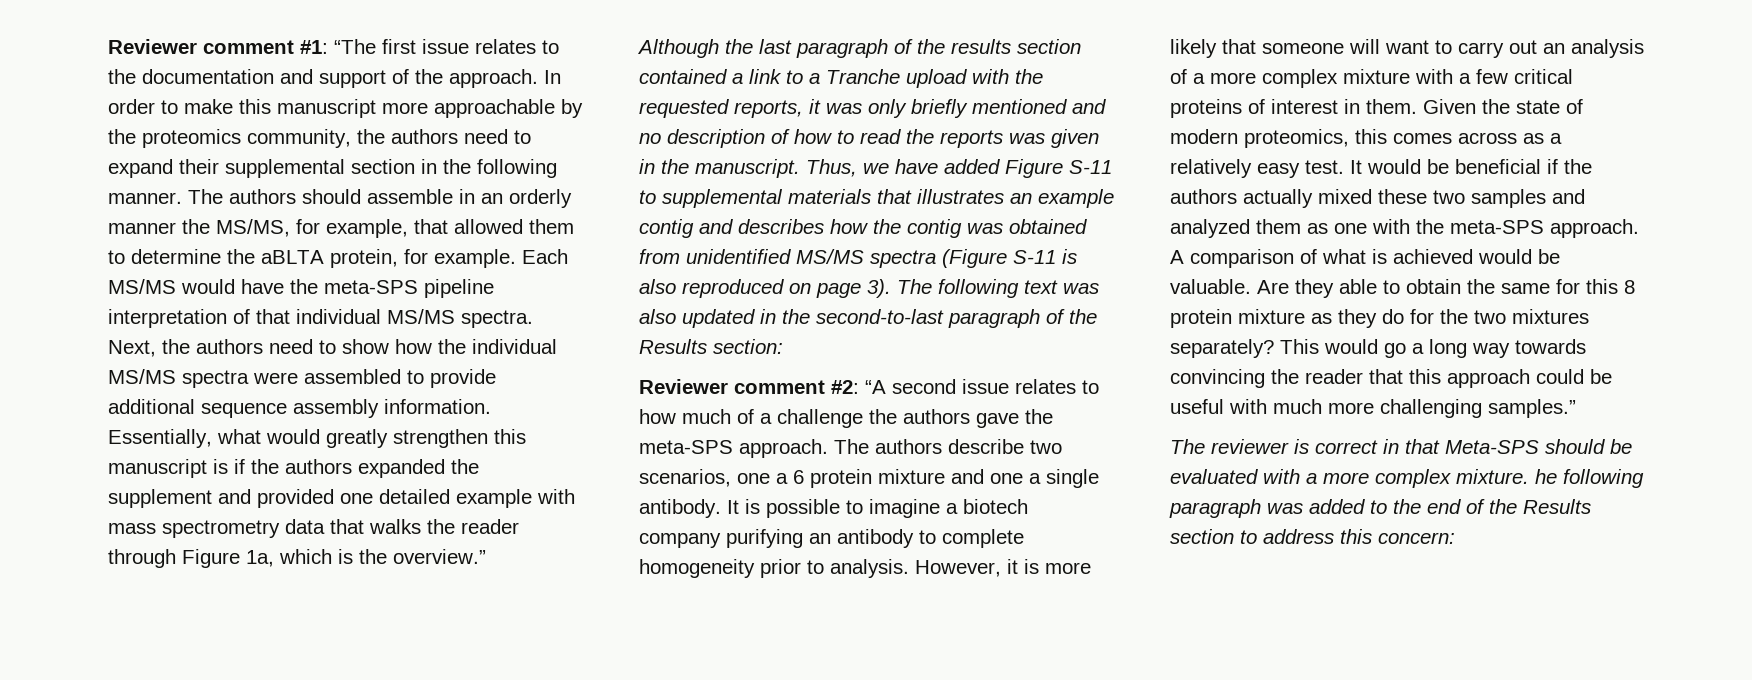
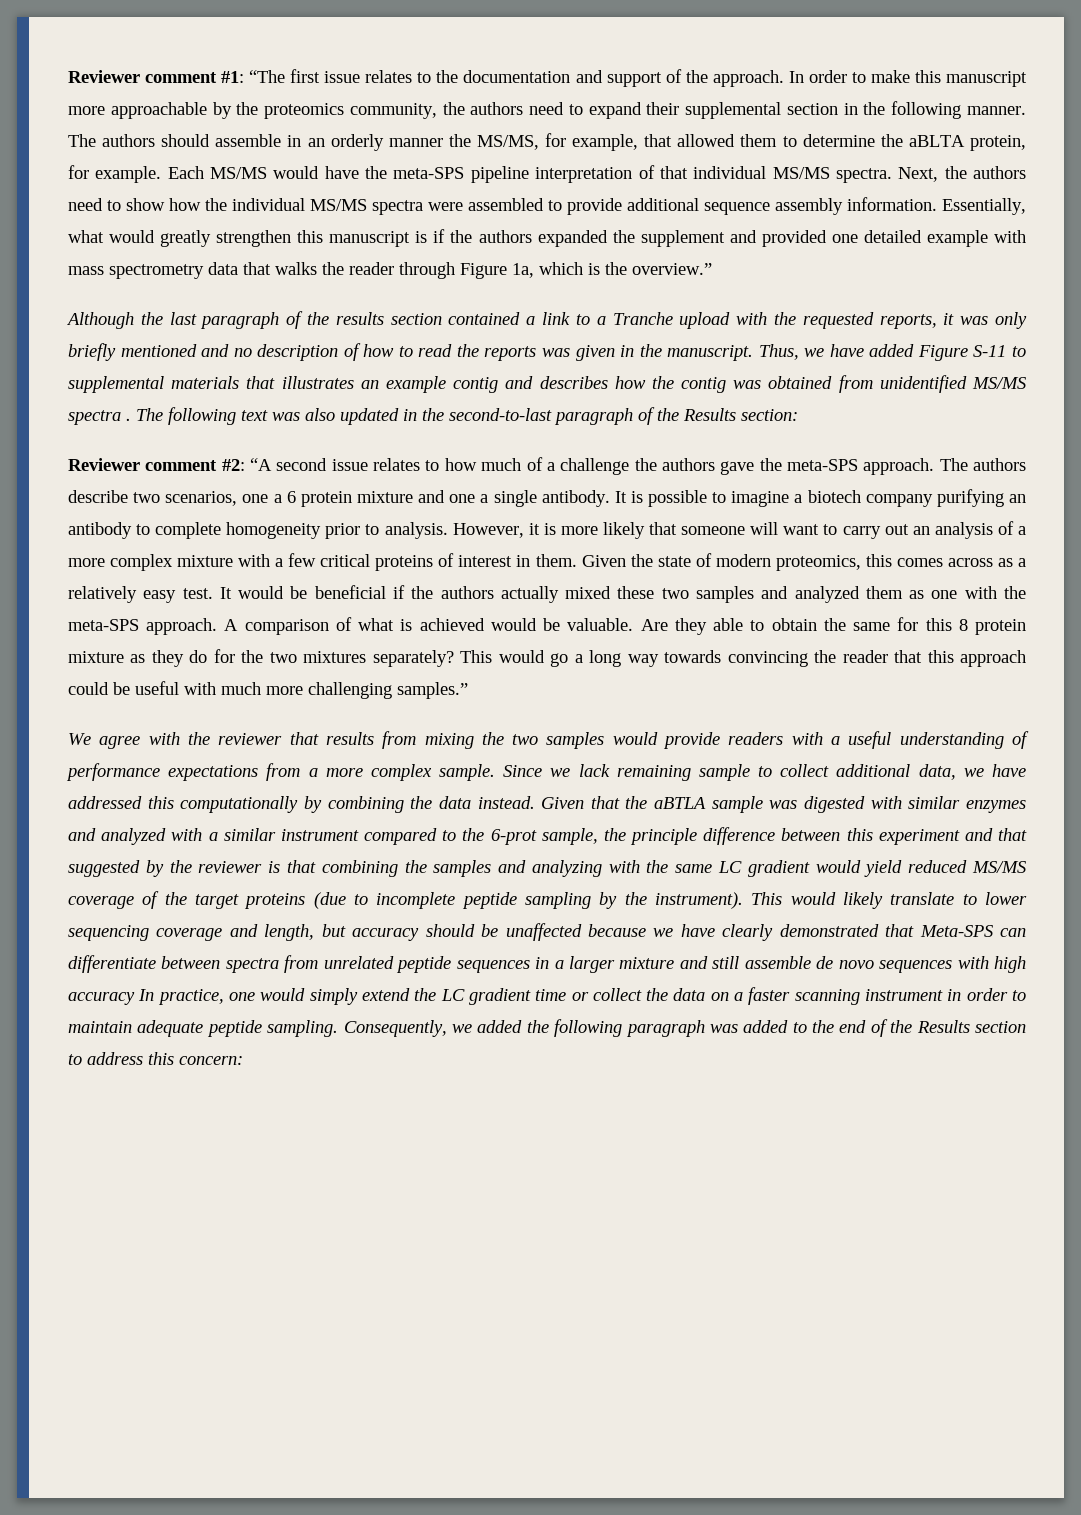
[942,249,1077,268] [639,279,891,298] (Figure S-11 is also reproduced on page 3). -> [126,418,131,421] .
[1170,439,1632,454] [1170,469,1557,488] The reviewer is correct in that Meta-SPS should be evaluated with a more complex mixture. he -> [68,731,1029,749] [66,763,1026,781] [68,796,1026,813] [68,827,1027,845] [68,860,1026,877] [68,891,1028,909] [68,923,1026,941] [68,955,1027,973] [68,987,1027,1005] [68,1020,549,1037] We agree with the reviewer that results from mixing the two samples would provide readers with a useful understanding of performance expectations from a more complex sample. Since we lack remaining sample to collect additional data, we have addressed this computationally by combining the data instead. Given that the aBTLA sample was digested with similar enzymes and analyzed with a similar instrument compared to the 6-prot sample, the principle difference between this experiment and that suggested by the reviewer is that combining the samples and analyzing with the same LC gradient would yield reduced MS/MS coverage of the target proteins (due to incomplete peptide sampling by the instrument). This would likely translate to lower sequencing coverage and length, but accuracy should be unaffected because we have clearly demonstrated that Meta-SPS can differentiate between spectra from unrelated peptide sequences in a larger mixture and still assemble de novo sequences with high accuracy In practice, one would simply extend the LC gradient time or collect the data on a faster scanning instrument in order to maintain adequate peptide sampling. Consequently, we added the

